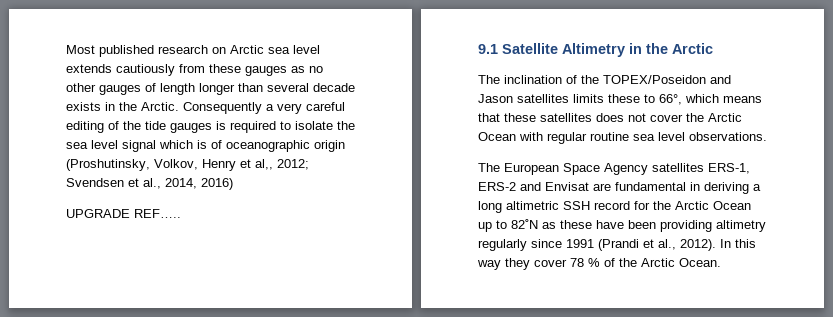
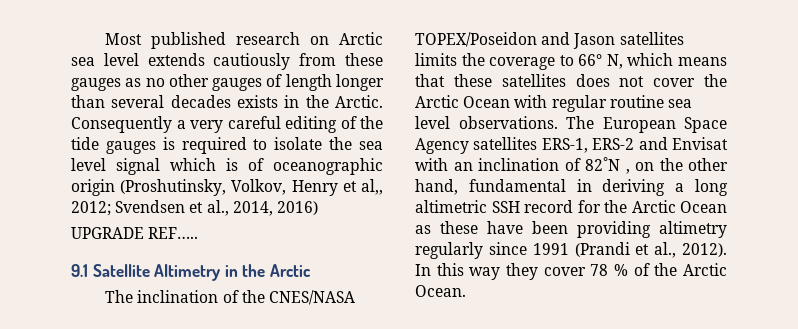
[313,83,355,92] decade -> [170,95,231,108] decades
(599, 79) none -> [268,290,355,305] CNES/NASA
[608,94,682,105] these to 66°, -> [461,53,623,70] the coverage to 66° N,
(767, 136) // -> (558, 122) none
[593,183,611,191] are -> [415,157,728,174] [415,179,458,195] with an inclination of 82˚N , on the other hand,
[478,219,538,232] up to 82˚N -> (727, 207) none

